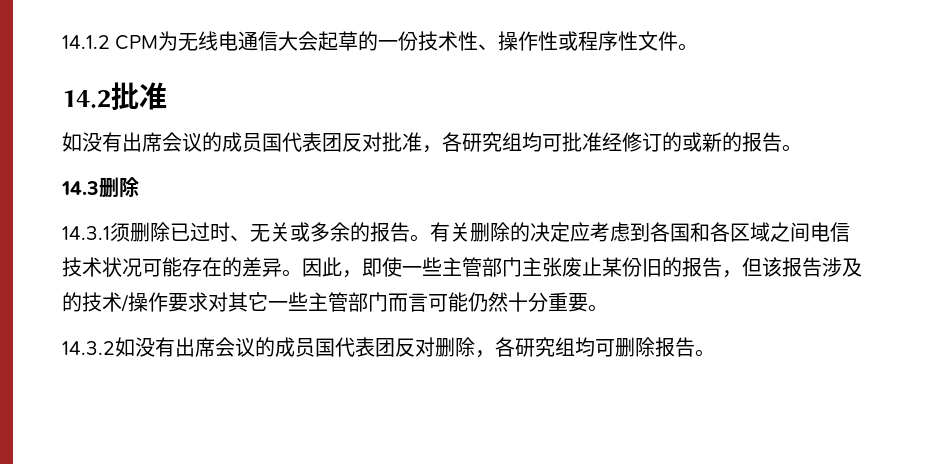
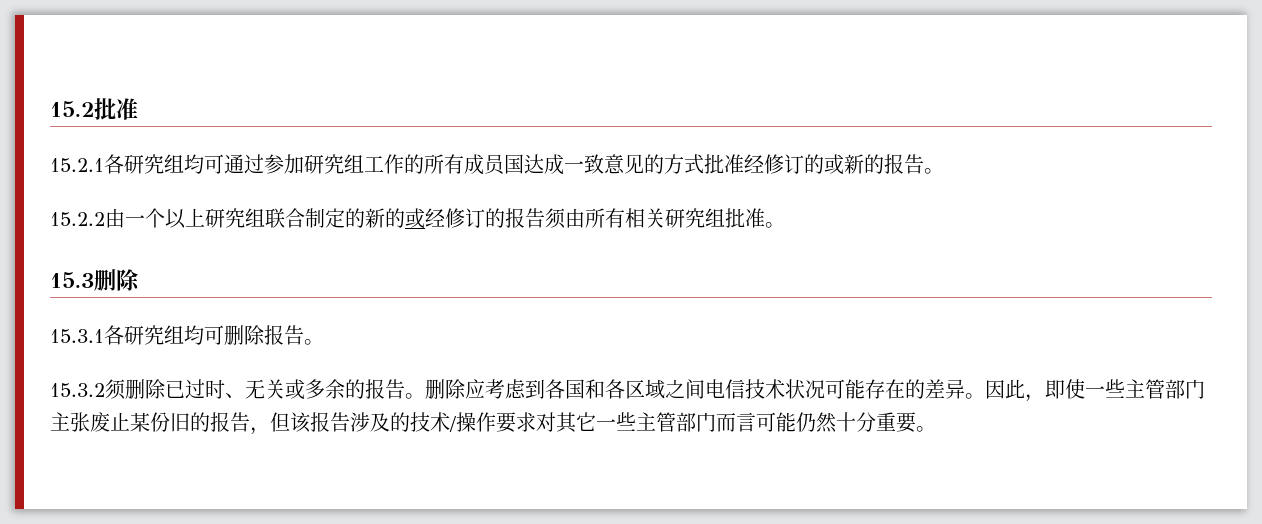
[62,31,699,51] [62,82,167,110] [62,132,562,153] 14.1.2 CPM为无线电通信大会起草的一份技术性、操作性或程序性文件。 // 14.2批准 // 如没有出席会议的成员国代表团反对批准，各研究组均可 -> [50,98,138,120] [50,154,704,175] 15.2批准 // 15.2.1各研究组均可通过参加研究组工作的所有成员国达成一致意见的方式
[61,177,139,198] [62,226,110,240] 14.3删除 // 14.3.1 -> [50,208,785,229] [50,269,140,291] [50,325,324,345] [50,383,105,397] 15.2.2由一个以上研究组联合制定的新的或经修订的报告须由所有相关研究组批准。 // 15.3删除 // 15.3.1各研究组均可删除报告。 // 15.3.2
[430,222,570,242] 有关删除的决定 -> [425,379,466,399] 删除
[62,337,715,358] // 14.3.2如没有出席会议的成员国代表团反对删除，各研究组均可删除报告。 -> (936, 429) none

